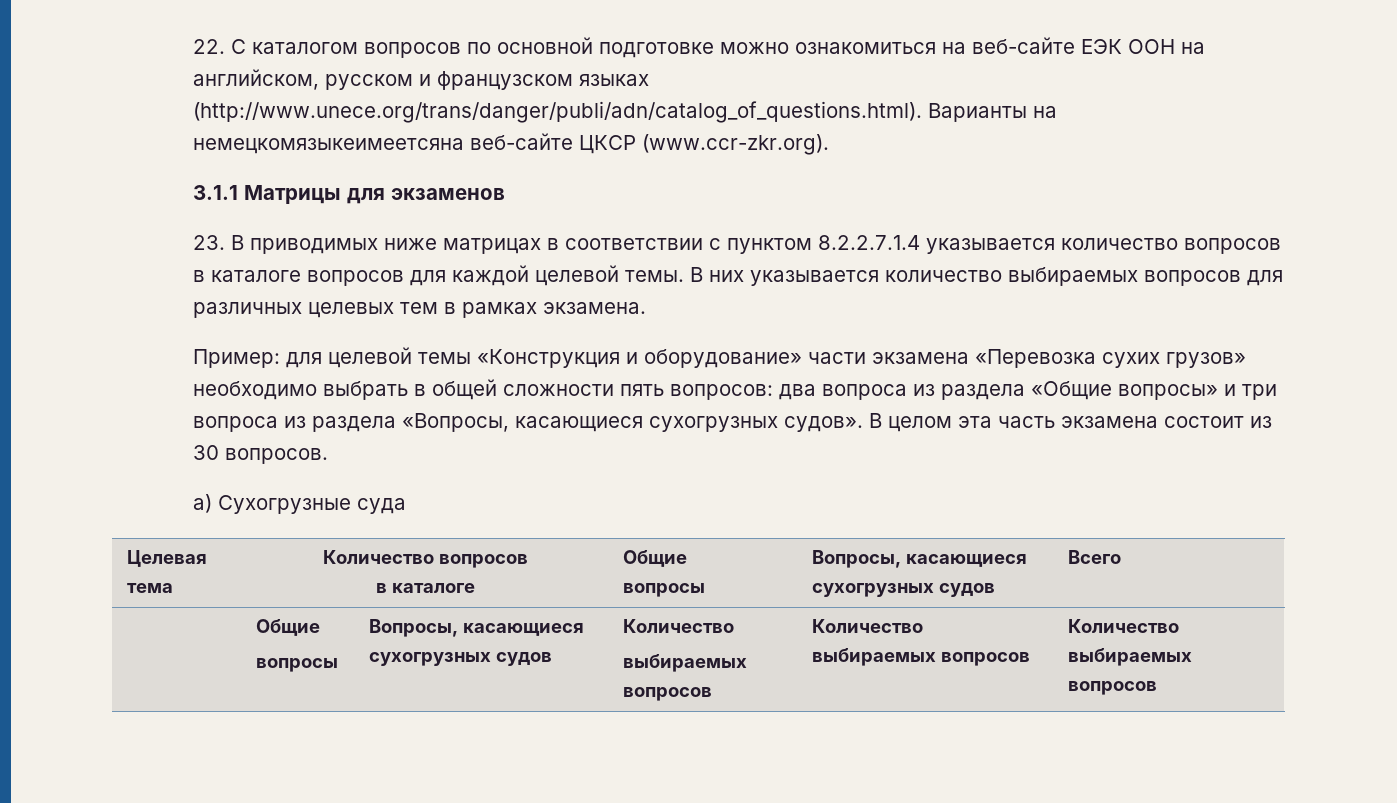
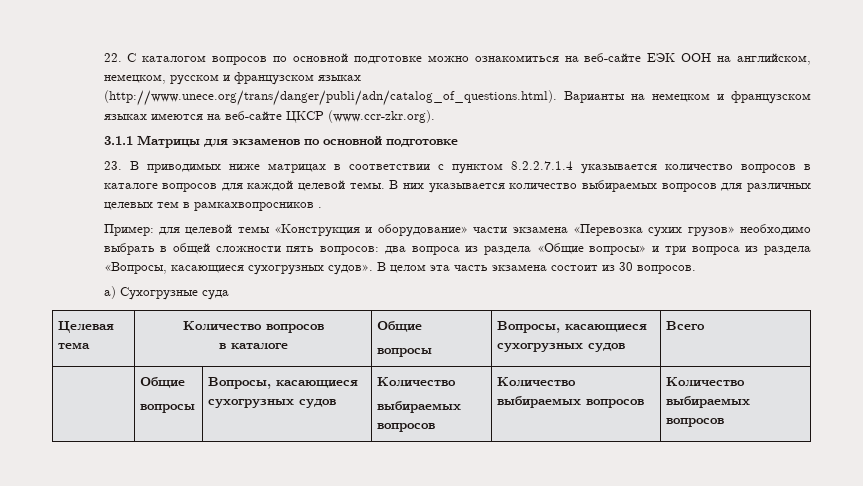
(320, 79) none -> [103,74,166,84] немецком,
[193,138,465,154] немецкомязыкеимеетсяна -> [651,91,812,104] [103,113,221,120] немецком и французском языках имеются на
(506, 194) none -> [303,136,458,147] по основной подготовке
[462,302,647,318] рамках экзамена. -> [193,201,322,211] рамкахвопросников .

